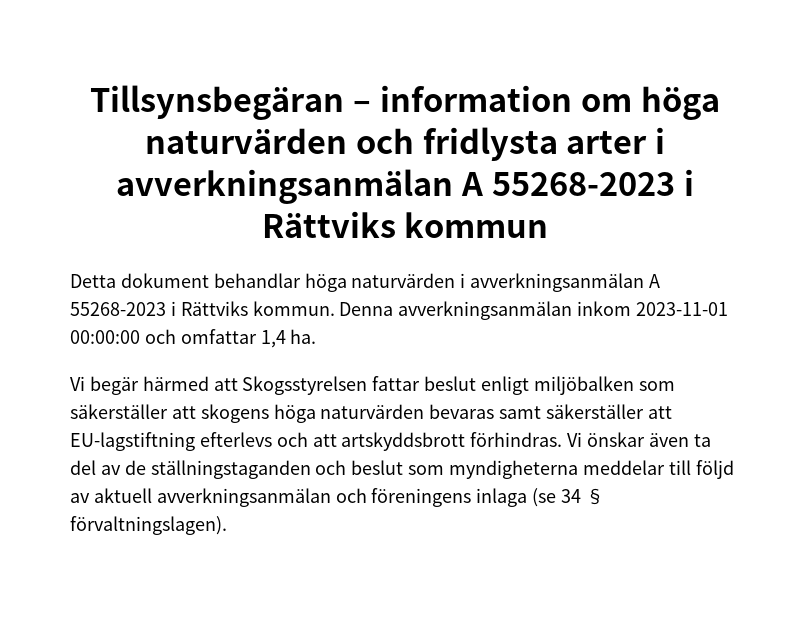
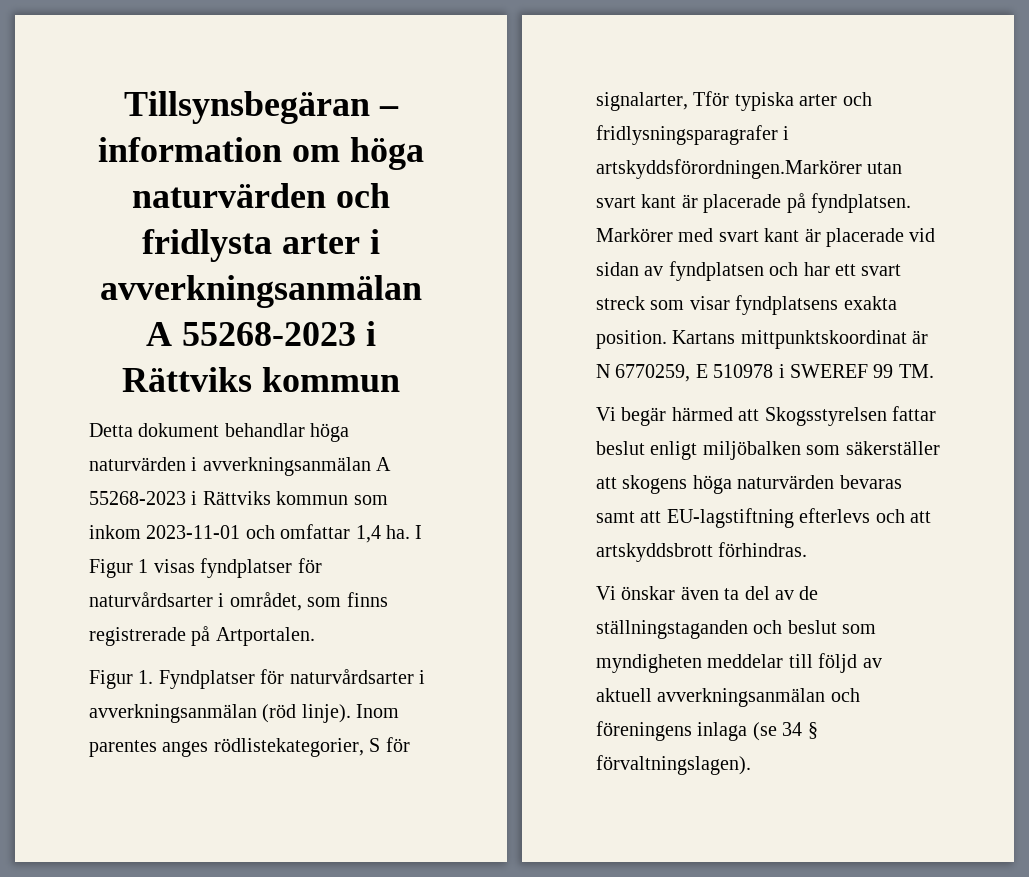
[252,301,573,320] kommun. Denna avverkningsanmälan -> [276,491,388,505] kommun som
[70,330,140,344] 00:00:00 -> (241, 532) none
(317, 336) none -> [415,525,423,539] [89,558,322,578] [89,592,388,611] [89,626,315,646] [89,669,425,689] [89,704,400,723] [89,737,410,757] [596,91,872,111] [596,125,790,145] [596,159,903,179] [596,193,911,213] [596,228,936,247] [596,261,902,281] [596,295,897,315] [596,330,929,349] [596,364,934,382] I Figur 1 visas fyndplatser för naturvårdsarter i området, som finns registrerade på Artportalen. // Figur 1. Fyndplatser för naturvårdsarter i avverkningsanmälan (röd linje). Inom parentes anges rödlistekategorier, S för signalarter, Tför typiska arter och fridlysningsparagrafer i artskyddsförordningen.Markörer utan svart kant är placerade på fyndplatsen. Markörer med svart kant är placerade vid sidan av fyndplatsen och har ett svart streck som visar fyndplatsens exakta position. Kartans mittpunktskoordinat är N 6770259, E 510978 i SWEREF 99 TM.
[546,404,645,419] säkerställer -> (635, 517) none
(563, 439) none -> (808, 549) //
[449,460,579,479] myndigheterna -> [596,654,702,673] myndigheten

